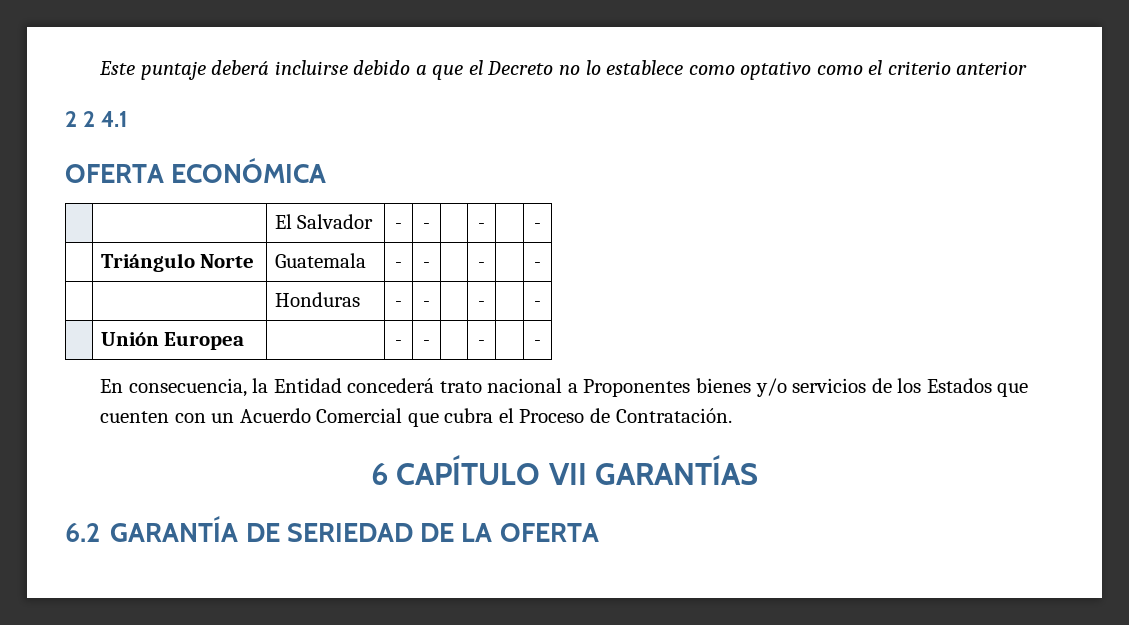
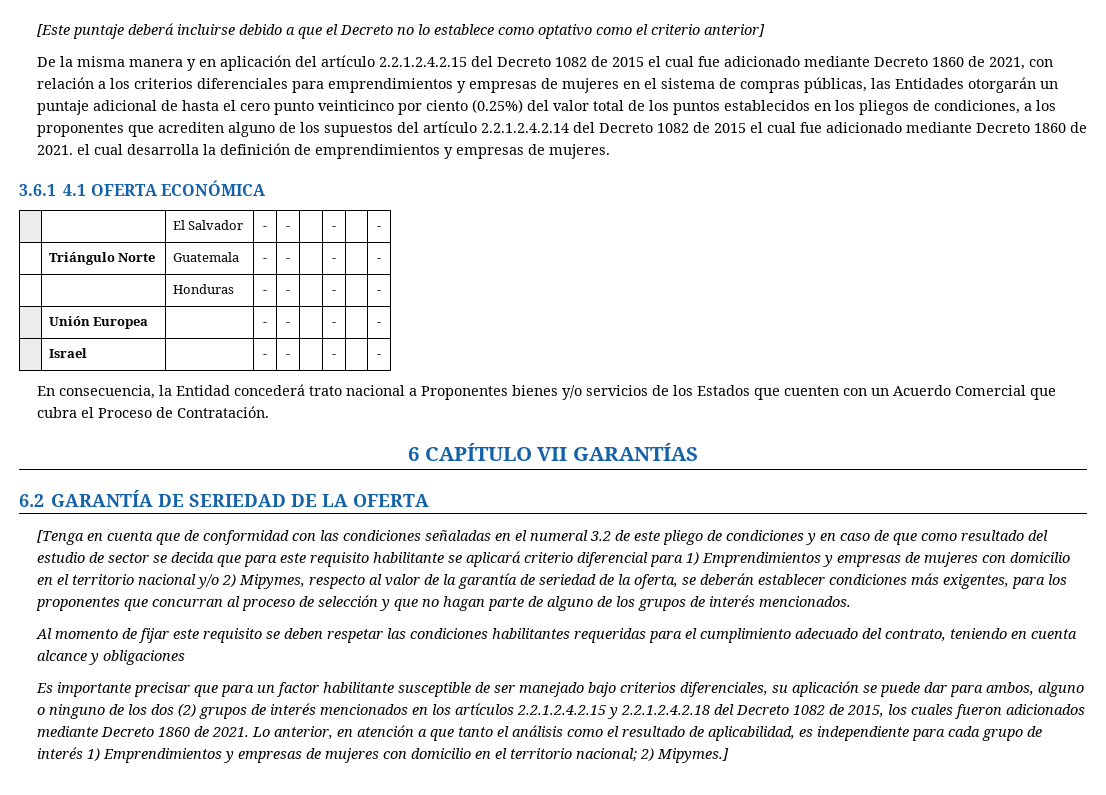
[99,61,136,75] Este -> [36,24,70,37] [Este
[956,61,1028,75] [65,111,96,127] anterior // 2 2 -> [703,24,765,37] [36,55,1053,71] [36,77,1058,93] [36,99,1056,115] [36,121,1087,137] [36,143,610,159] [19,184,56,196] anterior] // De la misma manera y en aplicación del artículo 2.2.1.2.4.2.15 del Decreto 1082 de 2015 el cual fue adicionado mediante Decreto 1860 de 2021, con relación a los criterios diferenciales para emprendimientos y empresas de mujeres en el sistema de compras públicas, las Entidades otorgarán un puntaje adicional de hasta el cero punto veinticinco por ciento (0.25%) del valor total de los puntos establecidos en los pliegos de condiciones, a los proponentes que acrediten alguno de los supuestos del artículo 2.2.1.2.4.2.14 del Decreto 1082 de 2015 el cual fue adicionado mediante Decreto 1860 de 2021. el cual desarrolla la definición de emprendimientos y empresas de mujeres. // 3.6.1
(128, 119) // -> (87, 190) none
(541, 343) none -> [48,348,87,358] [263,354,267,358] [286,354,290,358] [332,354,336,358] [377,354,381,358] // | Israel | | - | - | | - | | -
(599, 532) none -> [36,530,1048,545] [36,551,1070,567] [36,573,1067,589] [35,595,851,611] [35,628,1077,643] [36,650,185,665] [35,681,1084,697] [36,703,1085,719] [36,725,1042,741] [36,747,729,763] // [Tenga en cuenta que de conformidad con las condiciones señaladas en el numeral 3.2 de este pliego de condiciones y en caso de que como resultado del estudio de sector se decida que para este requisito habilitante se aplicará criterio diferencial para 1) Emprendimientos y empresas de mujeres con domicilio en el territorio nacional y/o 2) Mipymes, respecto al valor de la garantía de seriedad de la oferta, se deberán establecer condiciones más exigentes, para los proponentes que concurran al proceso de selección y que no hagan parte de alguno de los grupos de interés mencionados. // Al momento de fijar este requisito se deben respetar las condiciones habilitantes requeridas para el cumplimiento adecuado del contrato, teniendo en cuenta alcance y obligaciones // Es importante precisar que para un factor habilitante susceptible de ser manejado bajo criterios diferenciales, su aplicación se puede dar para ambos, alguno o ninguno de los dos (2) grupos de interés mencionados en los artículos 2.2.1.2.4.2.15 y 2.2.1.2.4.2.18 del Decreto 1082 de 2015, los cuales fueron adicionados mediante Decreto 1860 de 2021. Lo anterior, en atención a que tanto el análisis como el resultado de aplicabilidad, es independiente para cada grupo de interés 1) Emprendimientos y empresas de mujeres con domicilio en el territorio nacional; 2) Mipymes.]

